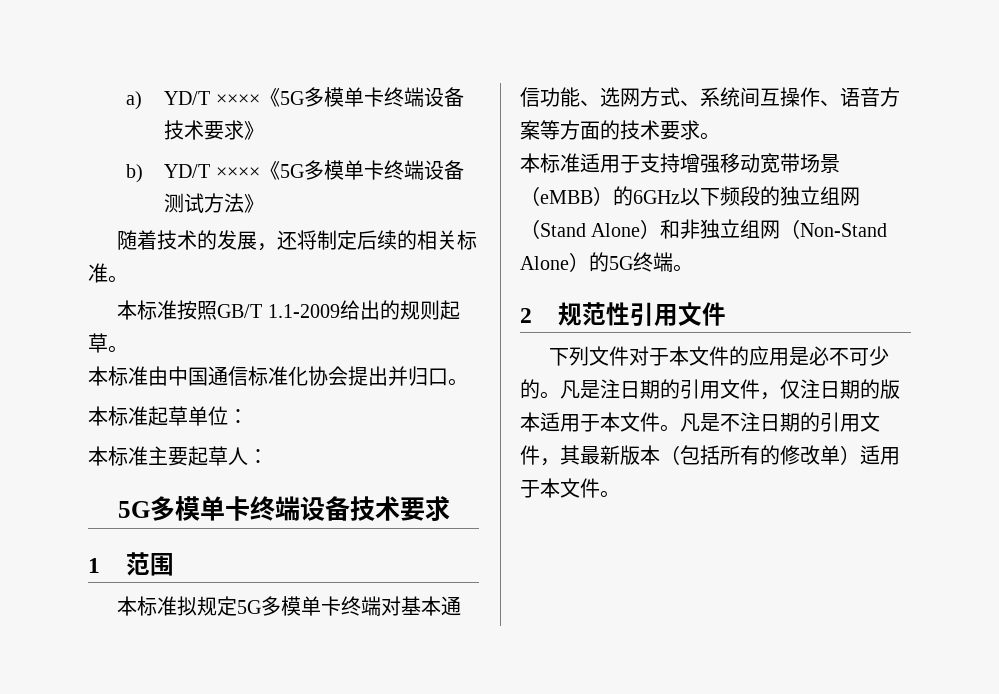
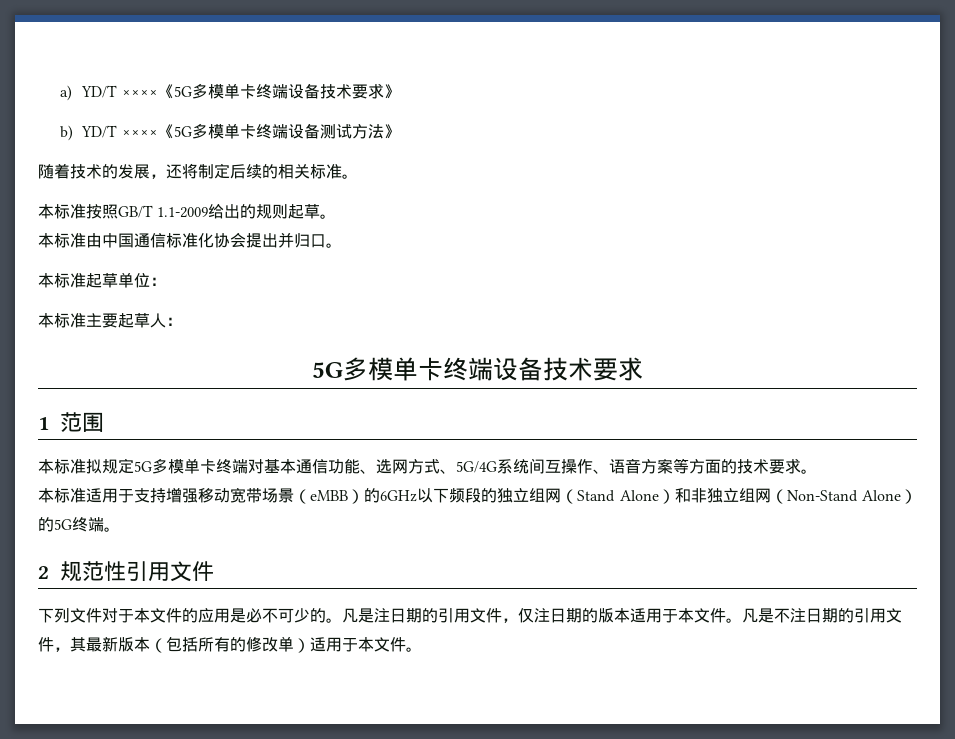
(700, 103) none -> [456,461,497,473] 5G/4G

